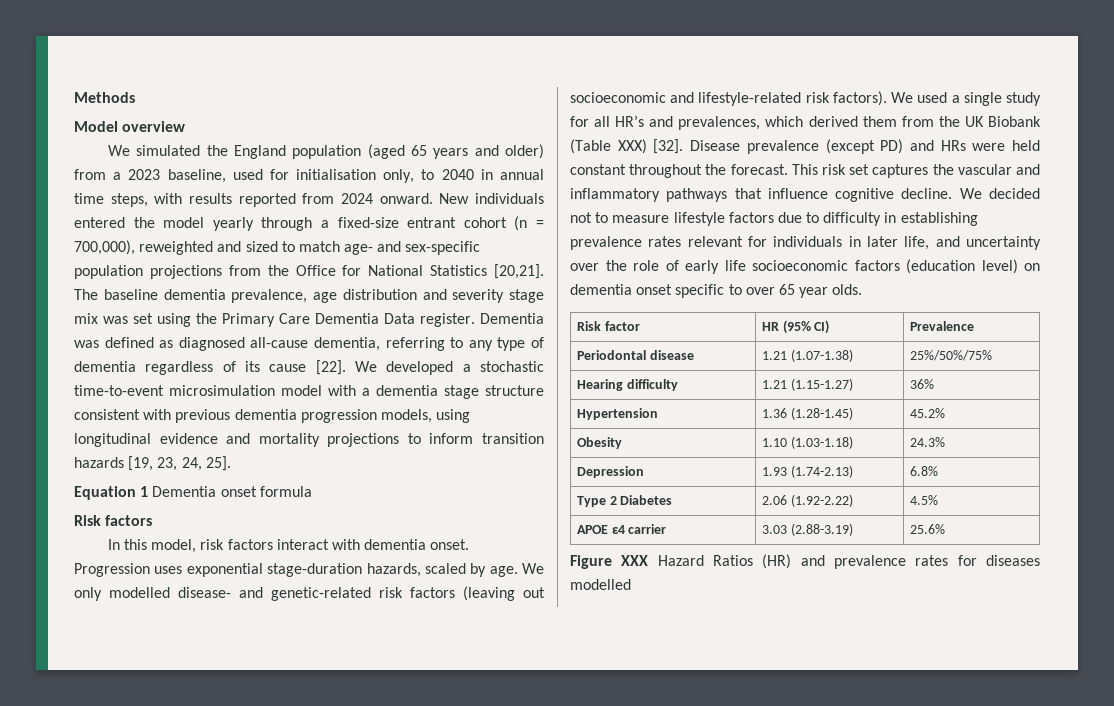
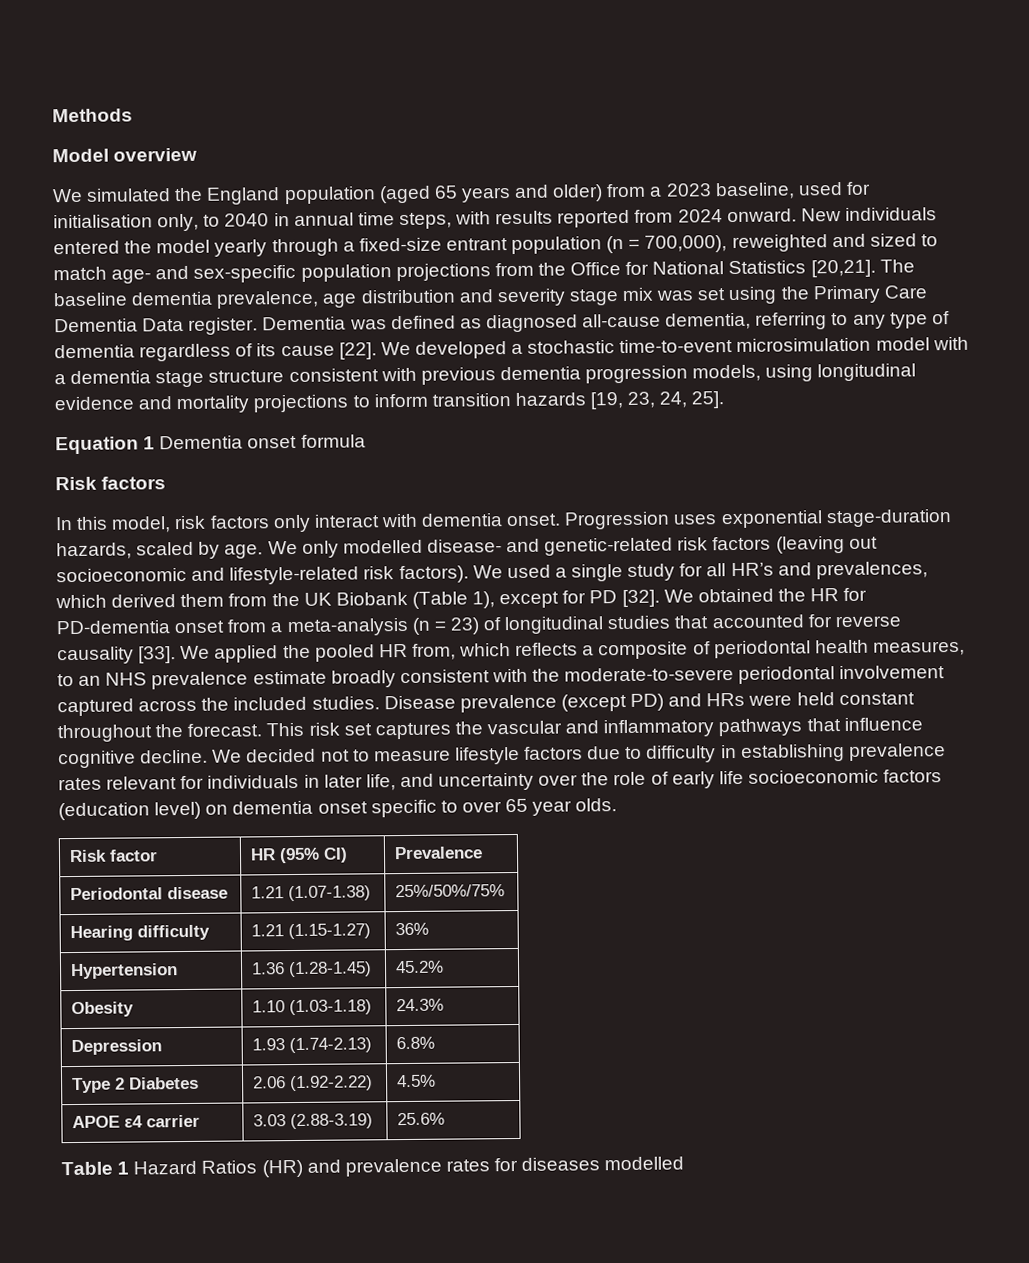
[463,217,507,228] cohort -> [511,236,603,255] population
(273, 544) none -> [272,514,311,533] only
[617,139,684,154] XXX) [32]. -> [472,587,868,609] [56,614,901,637] [57,639,965,665] [57,665,946,690] [57,696,380,717] 1), except for PD [32]. We obtained the HR for PD-dementia onset from a meta-analysis (n = 23) of longitudinal studies that accounted for reverse causality [33]. We applied the pooled HR from, which reflects a composite of periodontal health measures, to an NHS prevalence estimate broadly consistent with the moderate-to-severe periodontal involvement captured across the included studies.
[570,555,649,569] Figure XXX -> [61,1161,130,1176] Table 1

